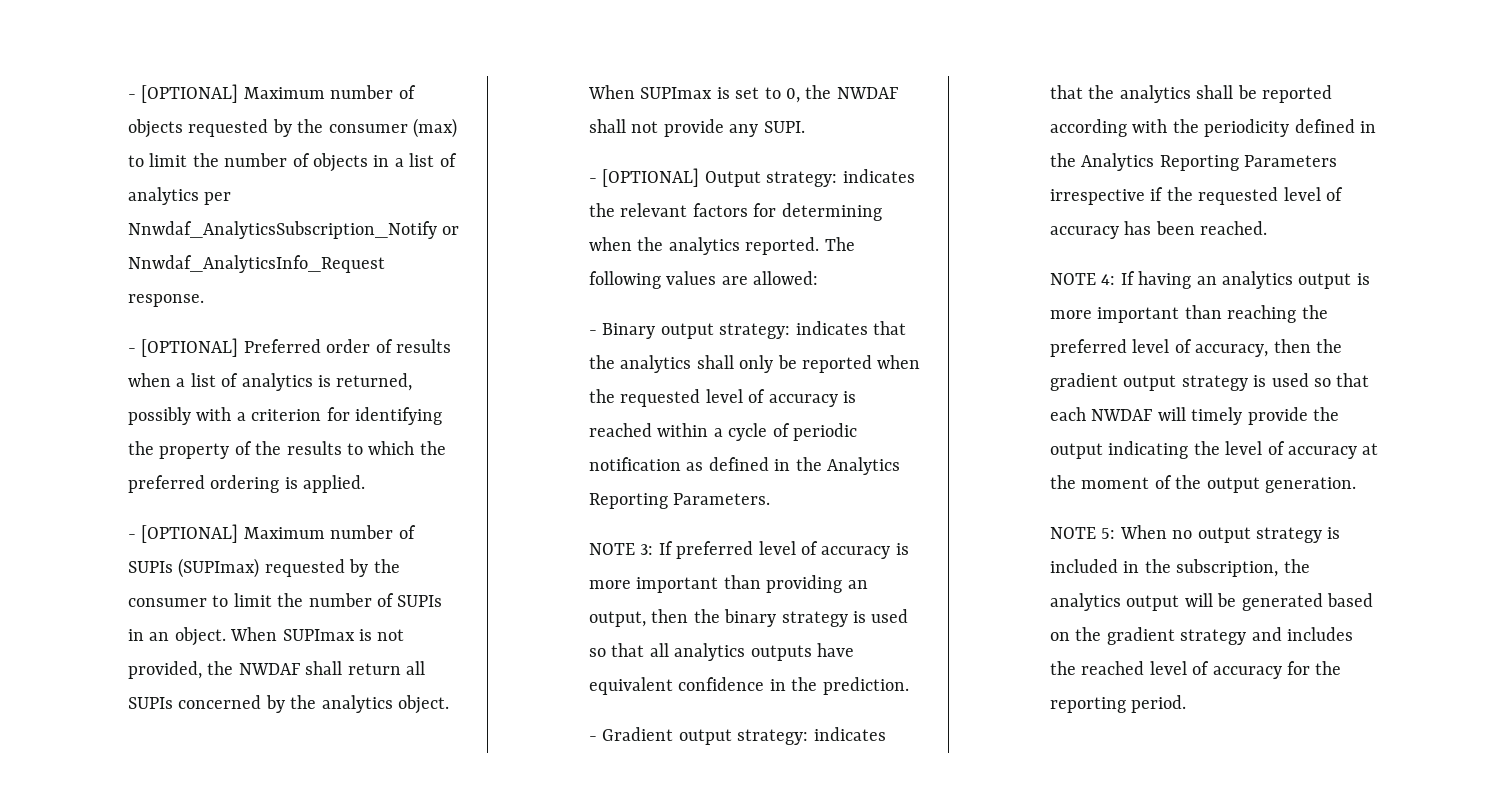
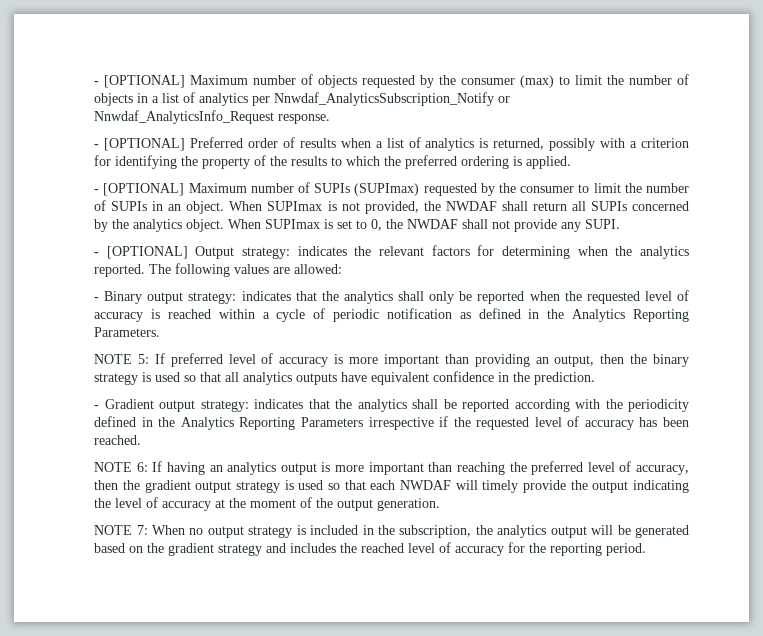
[640,544,654,555] 3: -> [138,354,150,364] 5:
[1101,274,1116,285] 4: -> [136,462,148,472] 6:
[1101,528,1116,539] 5: -> [136,525,148,535] 7:

